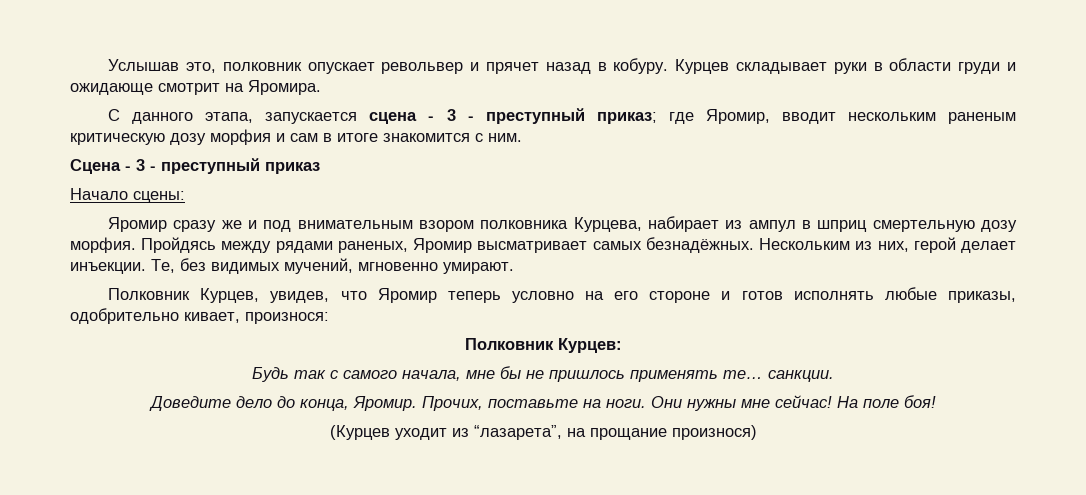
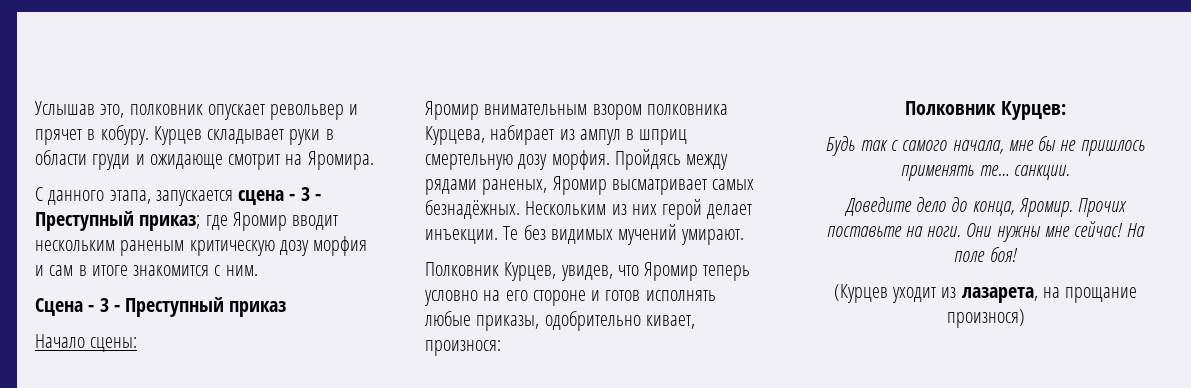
[545,62,591,74] назад -> (82, 137) none
[485,108,585,124] преступный -> [35,211,134,231] Преступный
[705,109,770,124] Яромир, -> [232,212,287,231] Яромир
[161,158,260,174] преступный -> [125,297,225,317] Преступный
[173,220,292,232] сразу же и под -> (479, 110) none
[877,241,909,252] них, -> [631,204,657,215] них
[151,259,175,273] Те, -> [503,226,519,240] Те
[284,258,438,274] мучений, мгновенно -> [618,224,678,245] мучений
[421,396,483,411] Прочих, -> [1078,198,1128,217] Прочих
[473,425,562,440] “лазарета”, -> [961,287,1038,303] лазарета,

